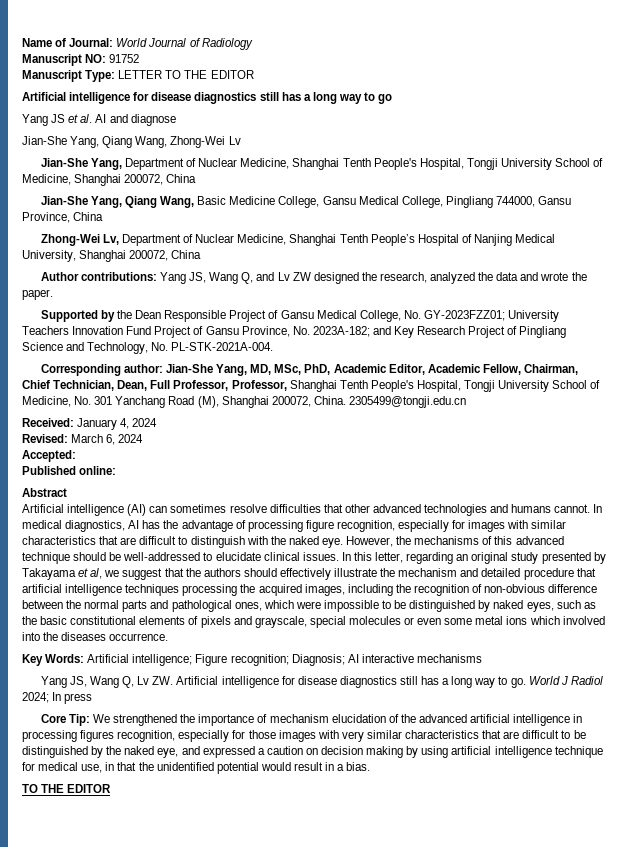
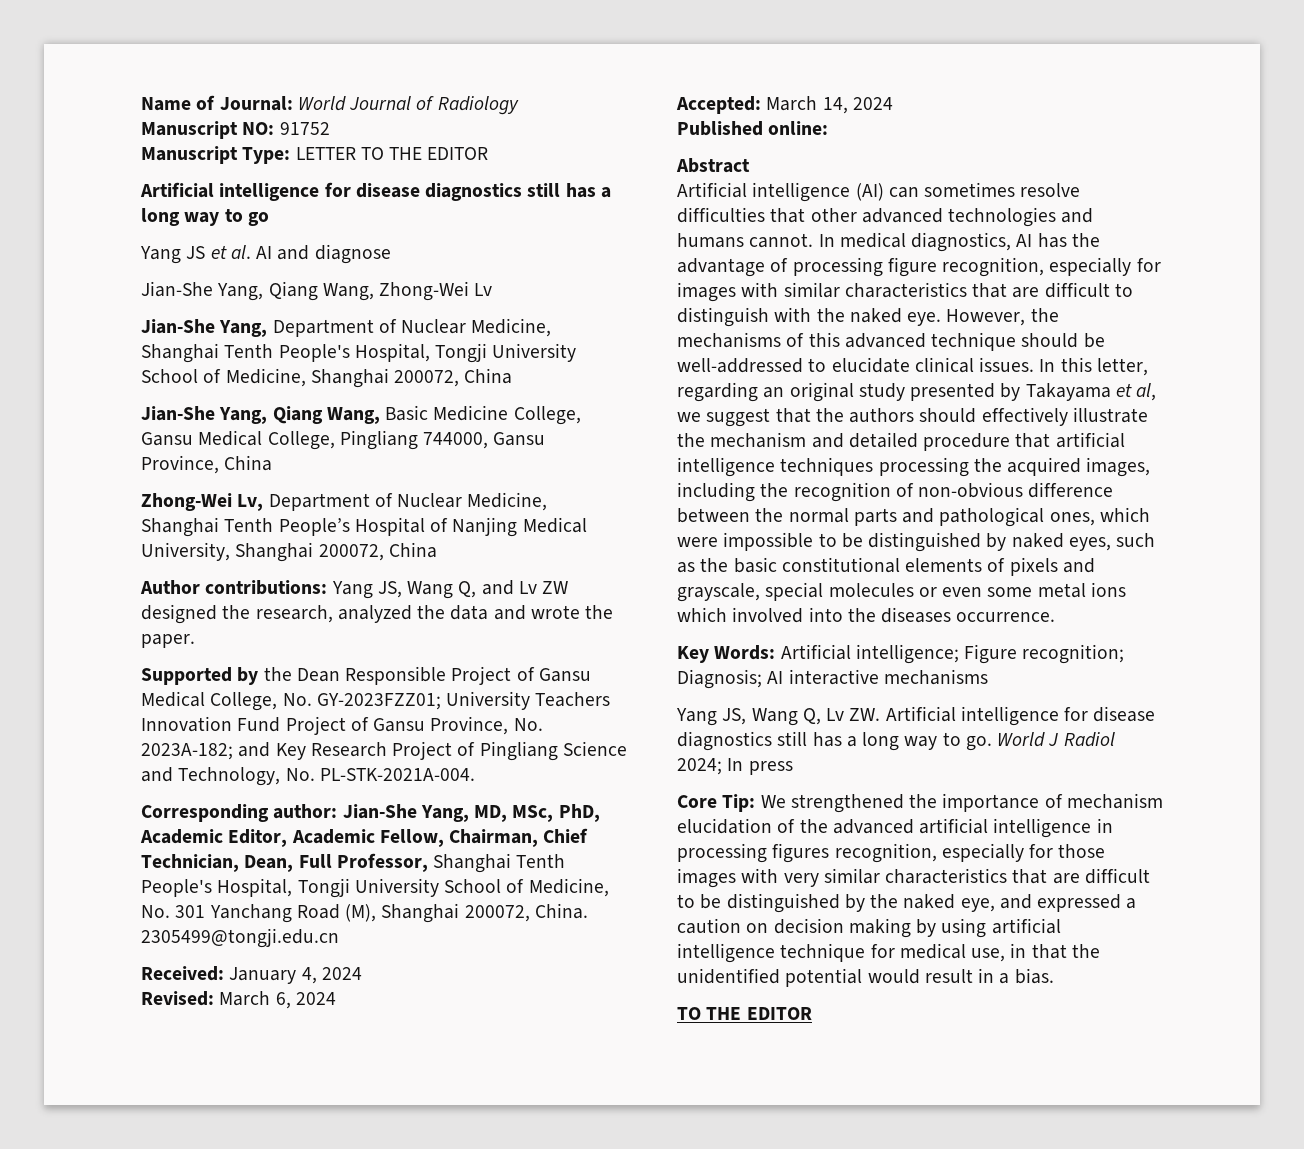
[231,380,287,391] Professor, -> (428, 862) none
(76, 456) none -> [766,96,893,114] March 14, 2024

